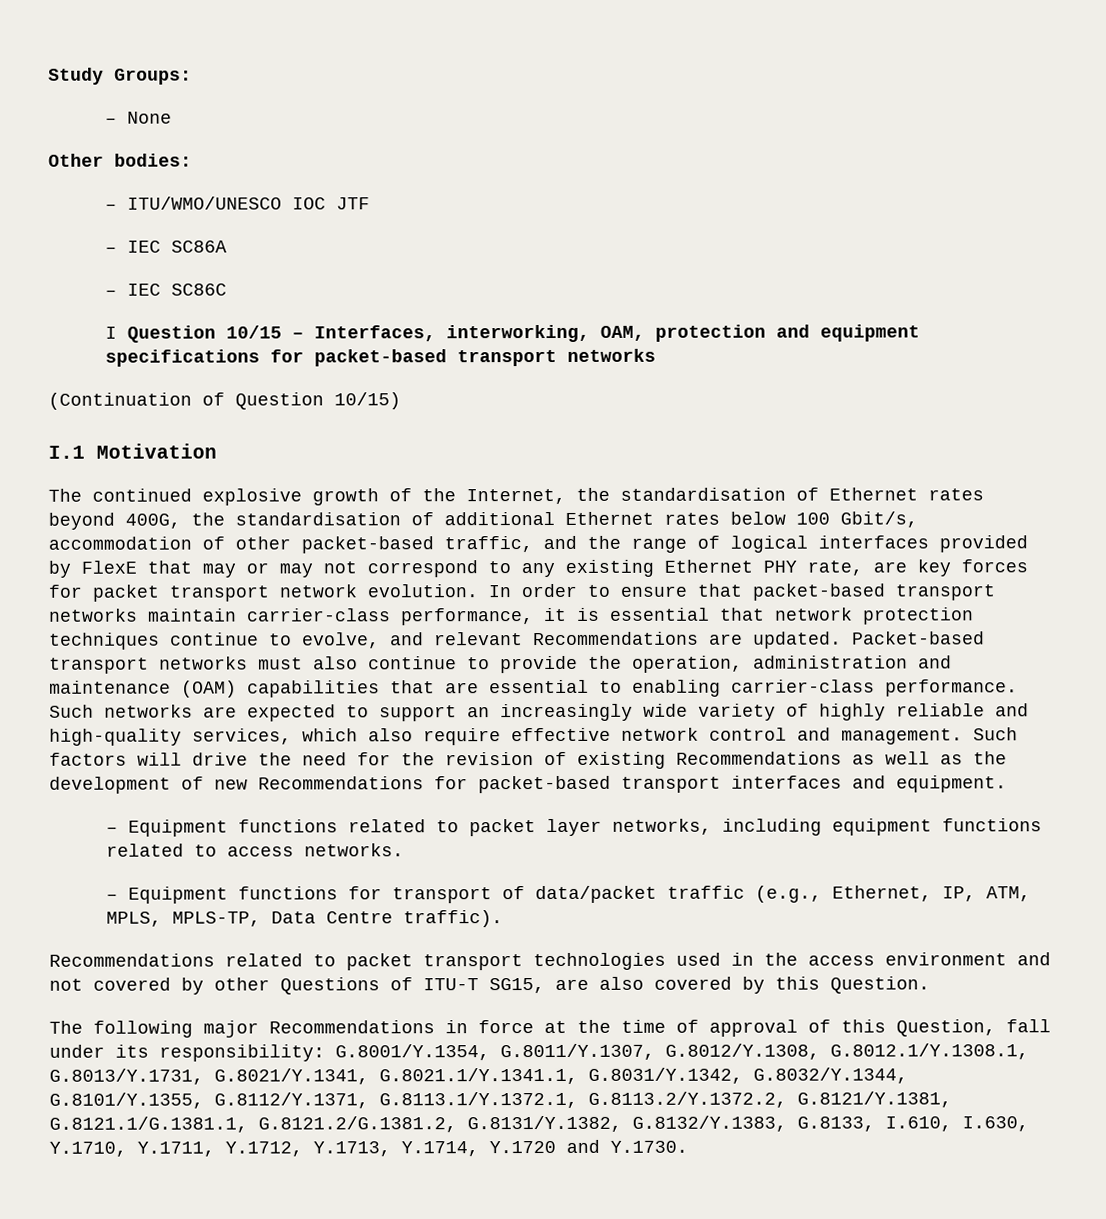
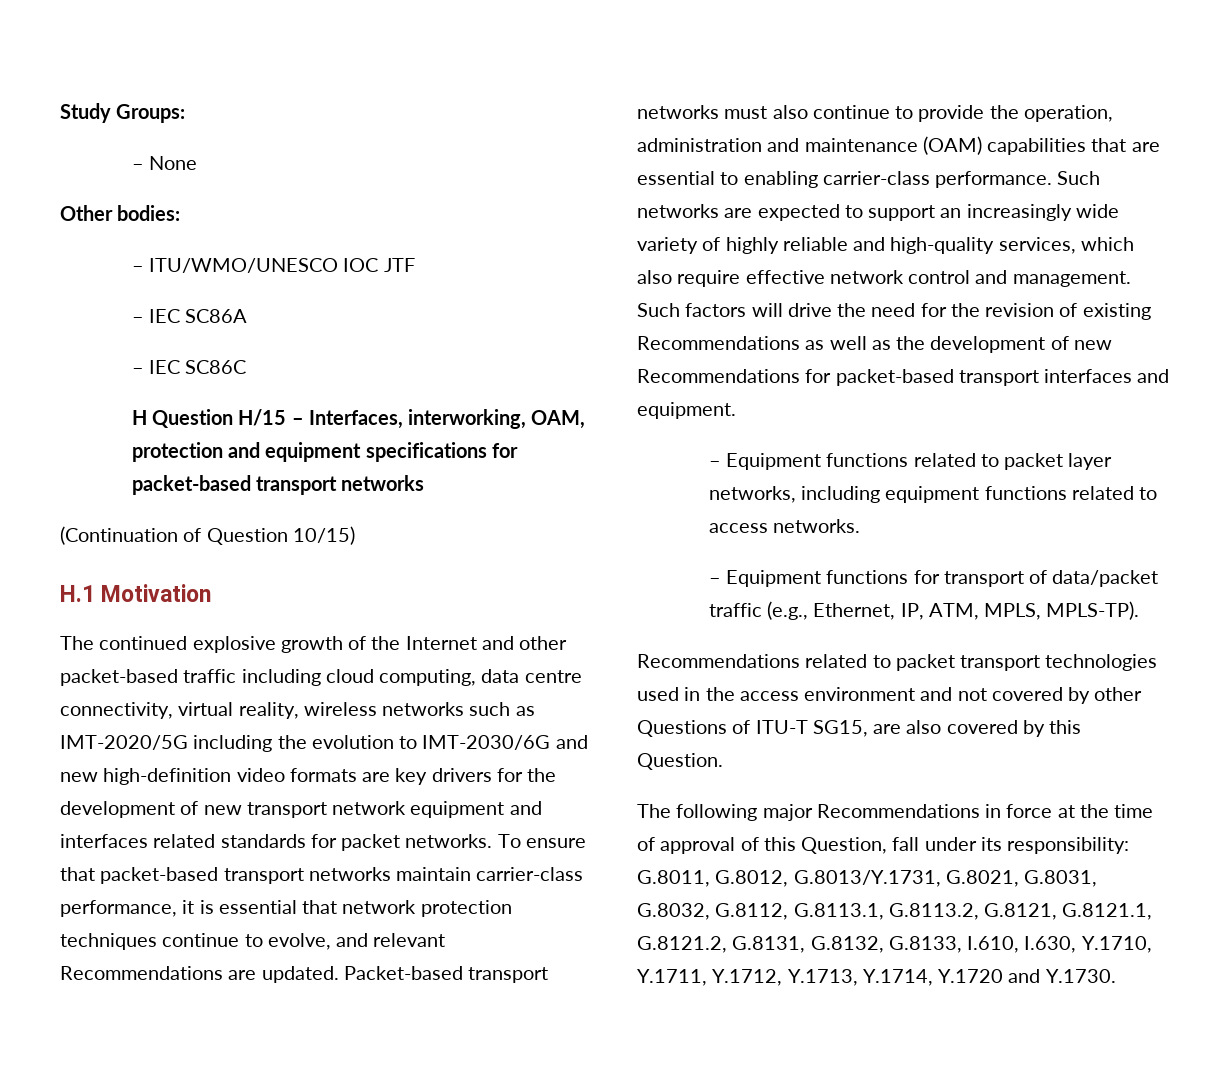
[104,325,282,343] I Question 10/15 -> [131,409,287,428] H Question H/15
[48,445,85,459] I.1 -> [60,585,95,602] H.1
[466,487,984,505] [48,511,918,530] [48,535,1028,554] [48,559,1028,578] [48,583,610,602] Internet, the standardisation of Ethernet rates beyond 400G, the standardisation of additional Ethernet rates below 100 Gbit/s, accommodation of other packet-based traffic, and the range of logical interfaces provided by FlexE that may or may not correspond to any existing Ethernet PHY rate, are key forces for packet transport network evolution. In order to -> [405,636,568,650] [60,669,582,686] [60,702,535,719] [60,735,588,752] [60,768,557,785] [60,801,542,818] [60,834,521,851] Internet and other packet-based traffic including cloud computing, data centre connectivity, virtual reality, wireless networks such as IMT-2020/5G including the evolution to IMT-2030/6G and new high-definition video formats are key drivers for the development of new transport network equipment and interfaces related standards for packet networks. To
[171,910,503,928] MPLS-TP, Data Centre traffic). -> [1046,601,1140,620] MPLS-TP).
[335,1043,1029,1061] [49,1067,908,1085] [49,1091,952,1109] [49,1115,787,1133] G.8001/Y.1354, G.8011/Y.1307, G.8012/Y.1308, G.8012.1/Y.1308.1, G.8013/Y.1731, G.8021/Y.1341, G.8021.1/Y.1341.1, G.8031/Y.1342, G.8032/Y.1344, G.8101/Y.1355, G.8112/Y.1371, G.8113.1/Y.1372.1, G.8113.2/Y.1372.2, G.8121/Y.1381, G.8121.1/G.1381.1, G.8121.2/G.1381.2, G.8131/Y.1382, G.8132/Y.1383, -> [637,870,1098,887] [637,903,1153,920] [637,936,884,953] G.8011, G.8012, G.8013/Y.1731, G.8021, G.8031, G.8032, G.8112, G.8113.1, G.8113.2, G.8121, G.8121.1, G.8121.2, G.8131, G.8132,

